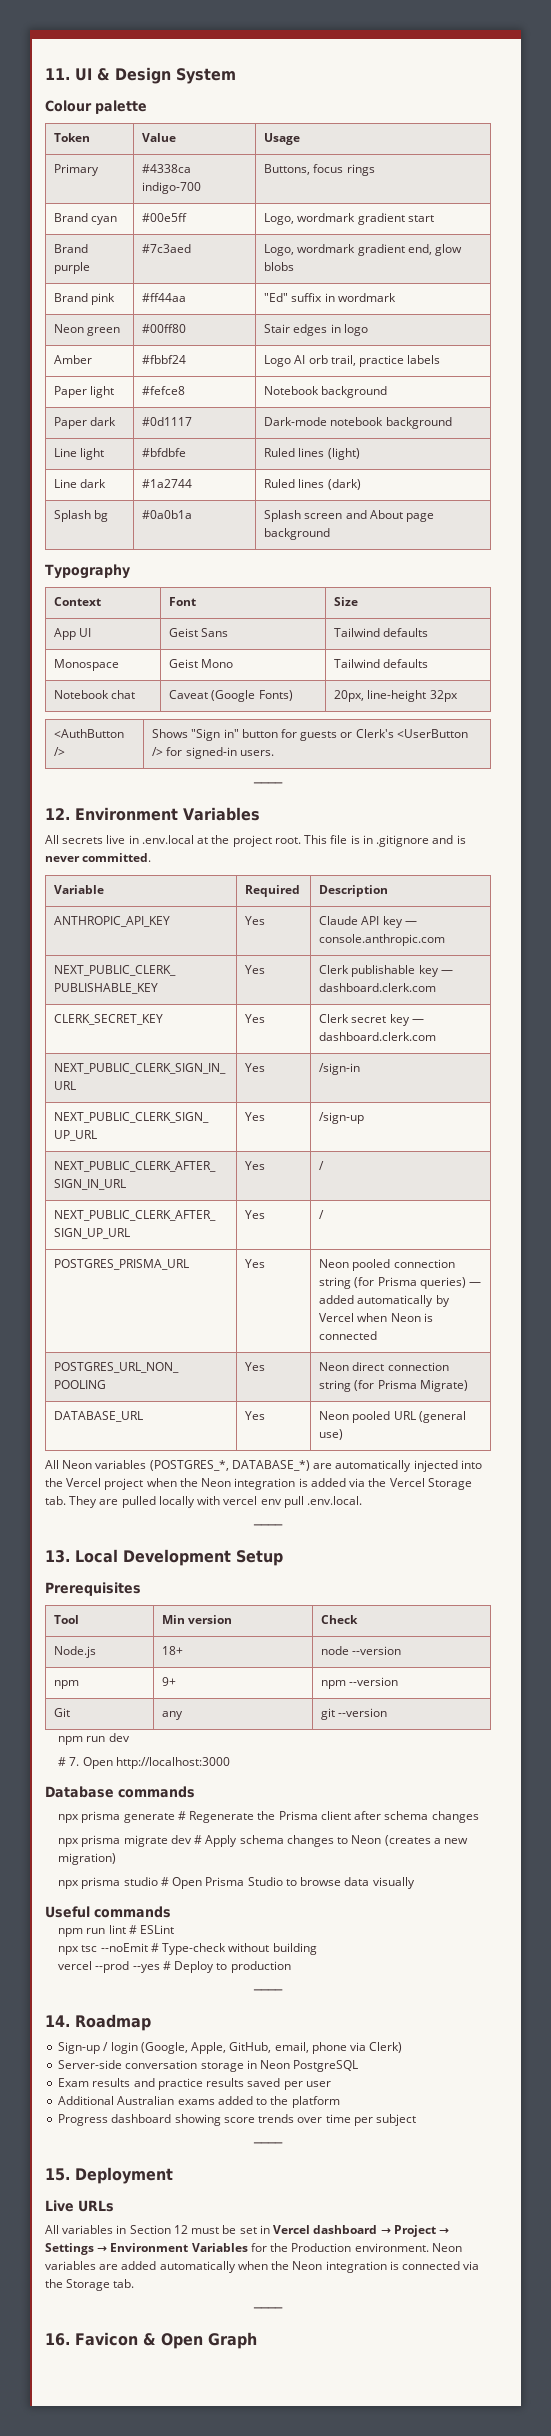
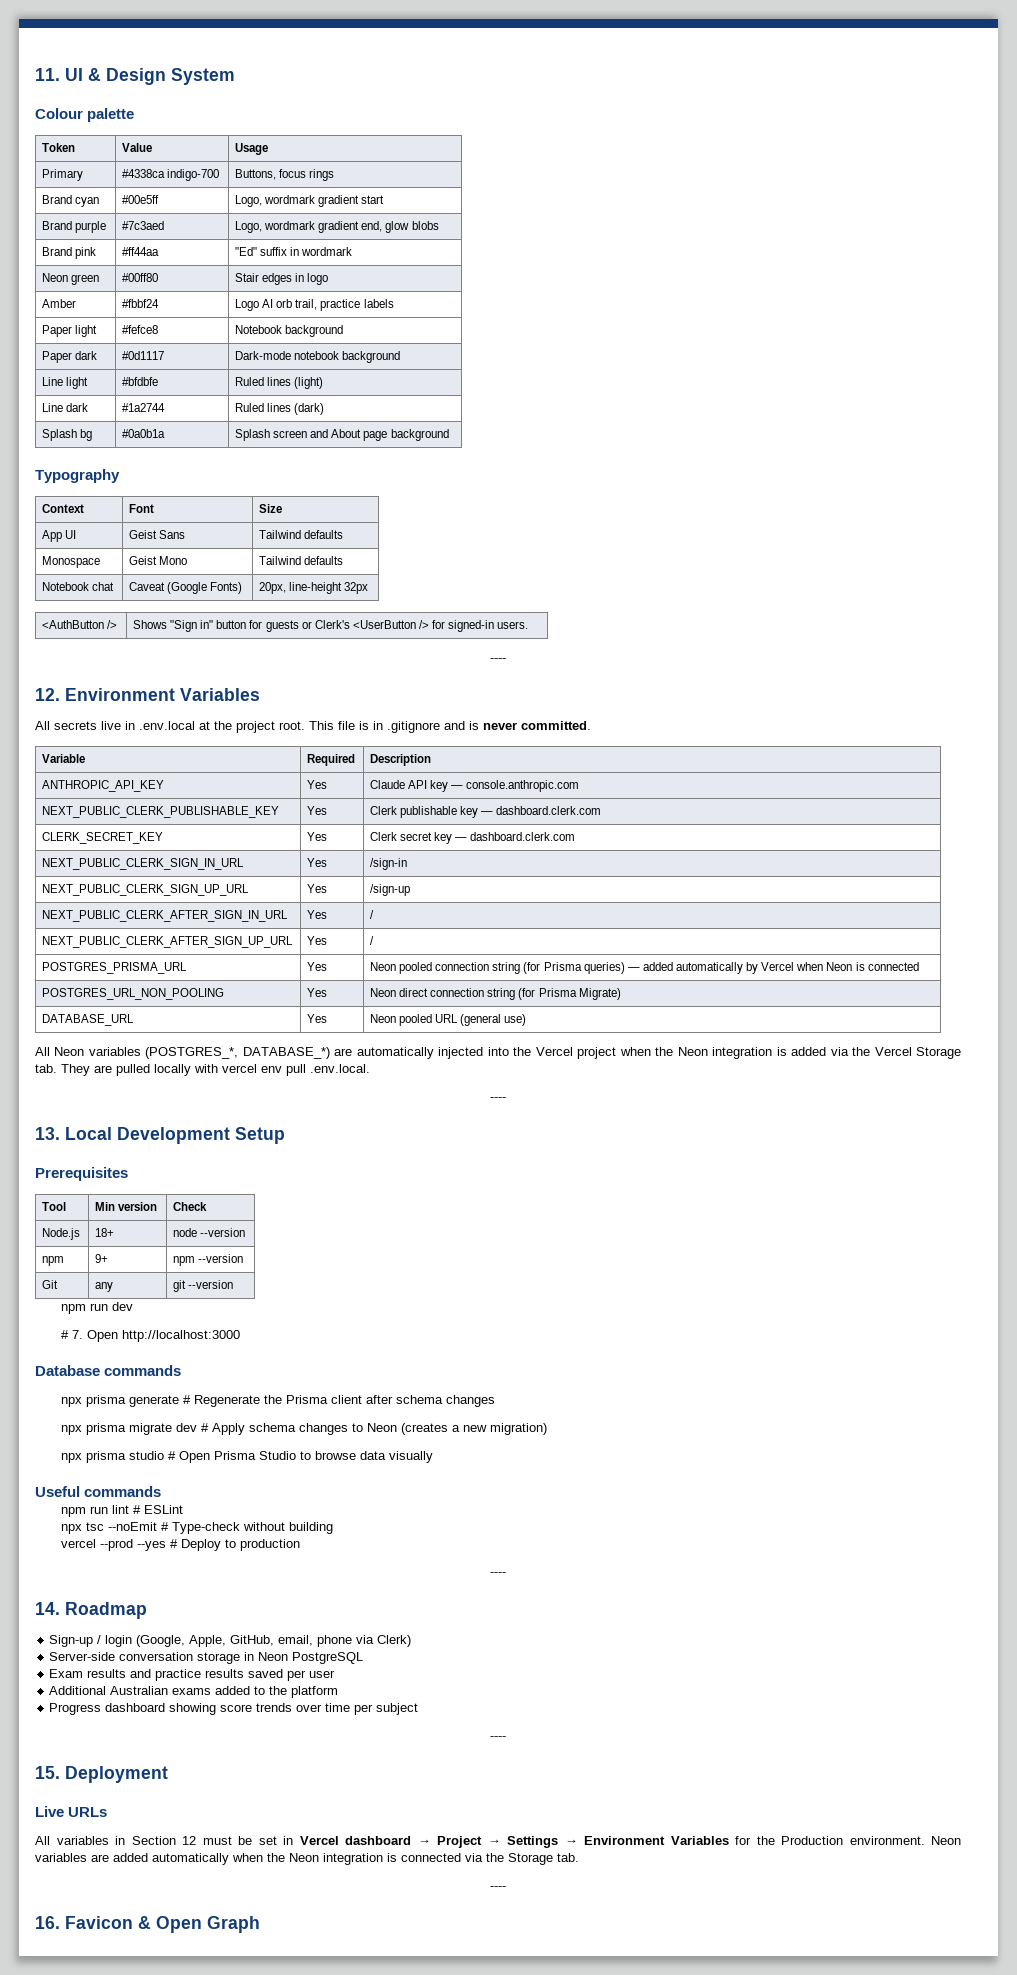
[253,782,283,787] ──── -> [490,658,506,662] ----
[253,1524,283,1529] ──── -> [490,1097,506,1101] ----
[253,1989,283,1994] ──── -> [490,1572,506,1576] ----
[253,2142,283,2147] ──── -> [490,1736,506,1740] ----
[253,2307,283,2312] ──── -> [490,1886,506,1890] ----

